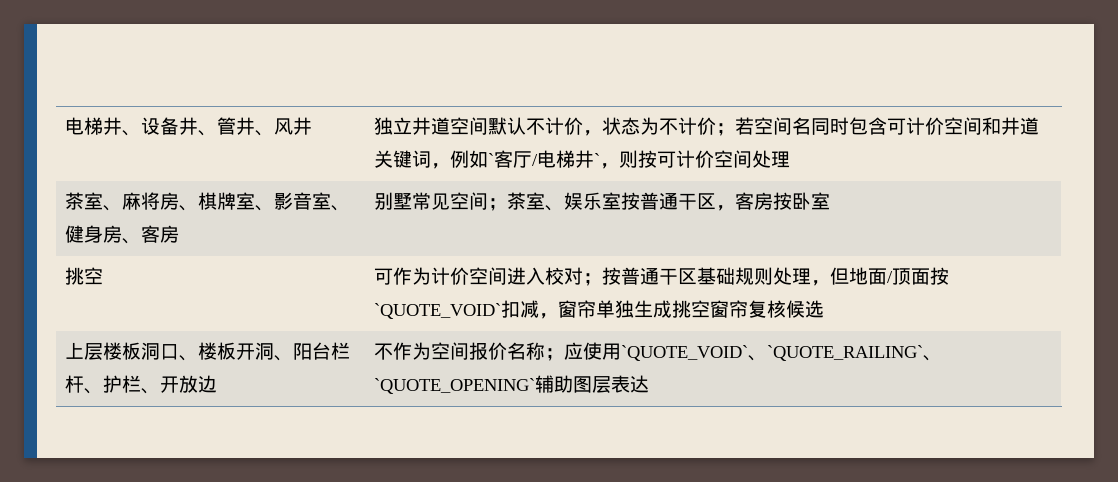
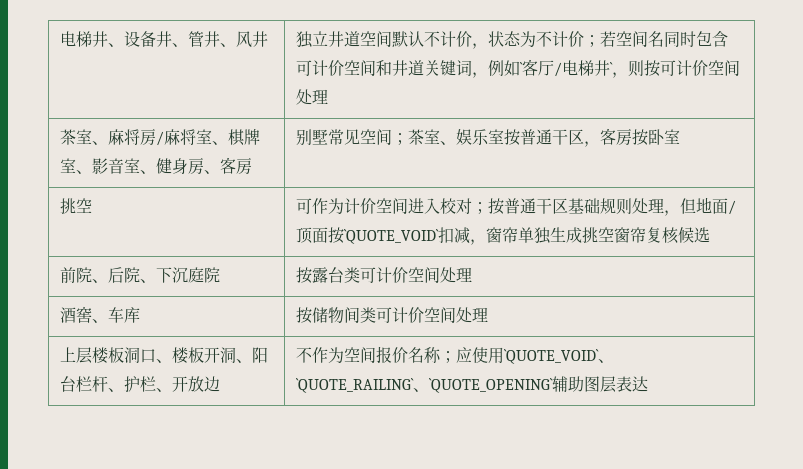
(180, 201) none -> [155,129,212,146] /麻将室
(825, 309) none -> [59,267,220,283] [295,267,472,284] [59,306,140,323] [295,307,488,324] // 前院、后院、下沉庭院 | 按露台类可计价空间处理 // 酒窖、车库 | 按储物间类可计价空间处理

